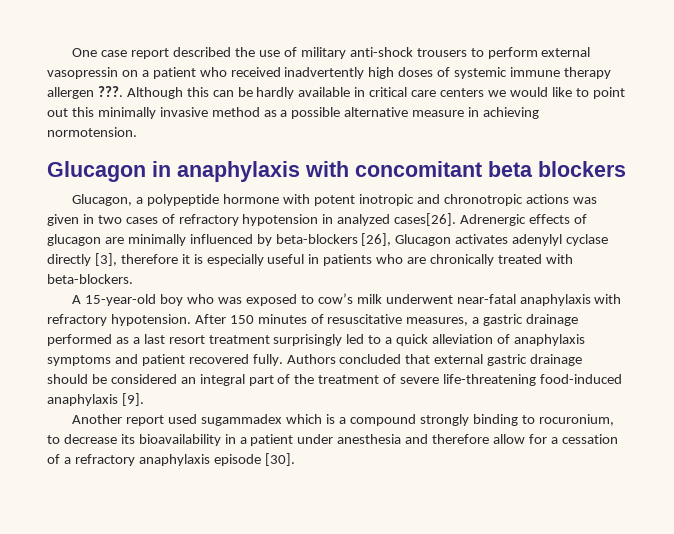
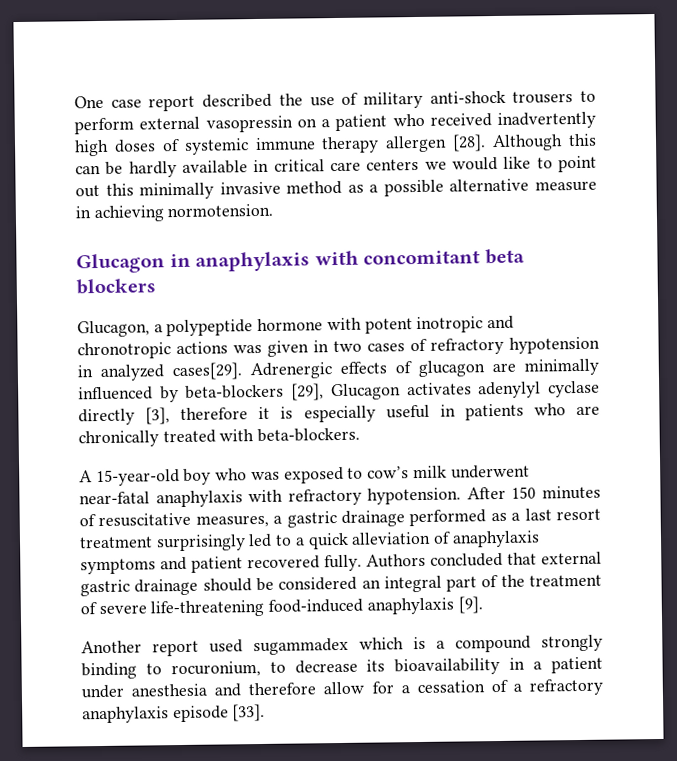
[97,86,123,97] ???. -> [452,134,487,152] [28].
[394,213,457,226] cases[26]. -> [172,362,242,381] cases[29].
[361,233,392,246] [26], -> [291,383,325,401] [29],
[264,453,295,466] [30]. -> [232,703,266,722] [33].

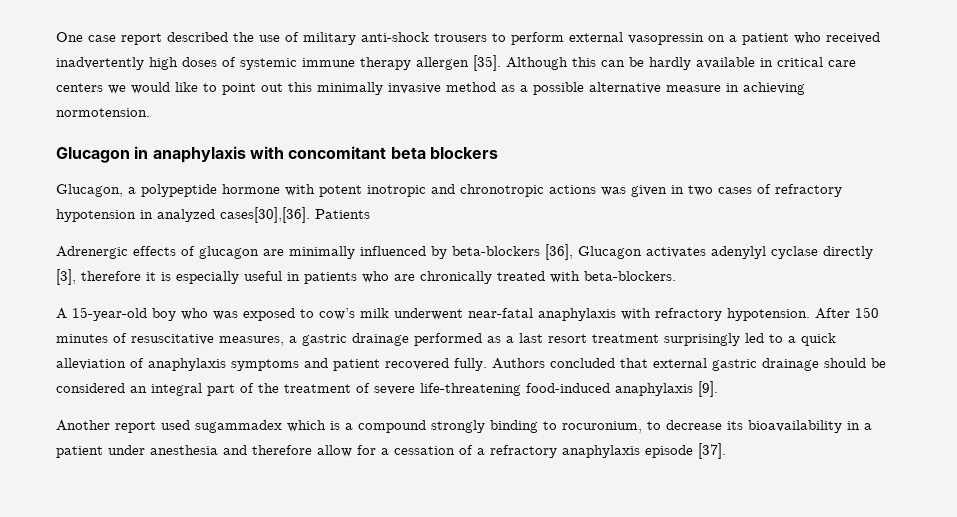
[452,134,487,152] [28]. -> [473,55,501,71] [35].
[172,362,242,381] cases[29]. -> [220,207,370,223] cases[30],[36]. Patients //
[291,383,325,401] [29], -> [545,244,573,260] [36],
[232,703,266,722] [33]. -> [698,443,726,459] [37].

